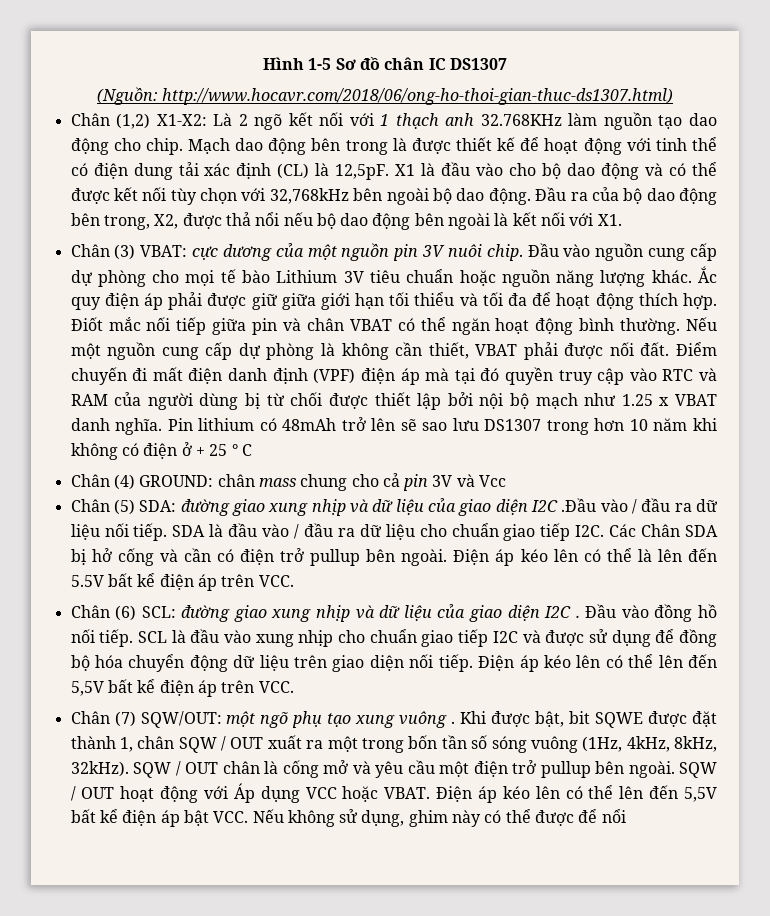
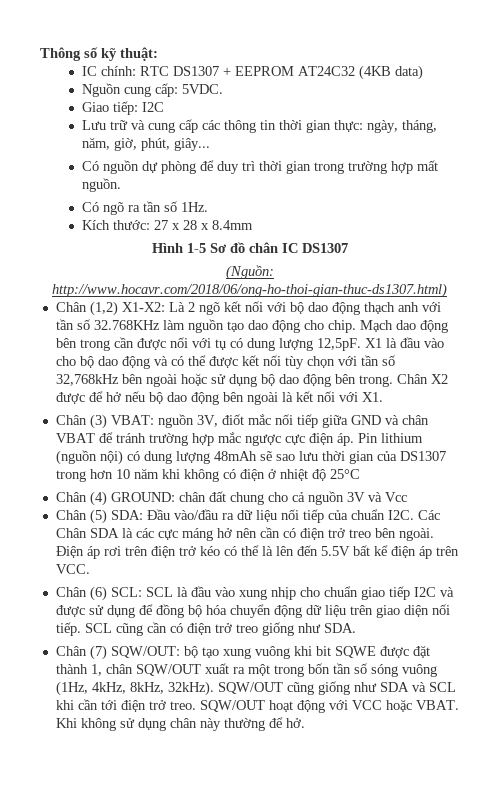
(263, 63) none -> [40,47,158,61] [81,65,423,80] [81,83,223,97] [81,101,164,115] [81,119,437,133] [81,137,210,151] [81,160,438,174] [81,178,121,192] [81,201,208,215] [81,220,253,230] Thông số kỹ thuật: // IC chính: RTC DS1307 + EEPROM AT24C32 (4KB data) // Nguồn cung cấp: 5VDC. // Giao tiếp: I2C // Lưu trữ và cung cấp các thông tin thời gian thực: ngày, tháng, năm, giờ, phút, giây... // Có nguồn dự phòng để duy trì thời gian trong trường hợp mất nguồn. // Có ngõ ra tần số 1Hz. // Kích thước: 27 x 28 x 8.4mm //
[380,113,475,129] 1 thạch anh -> [289,302,441,315] [55,319,91,330] bộ dao động thạch anh với tần số
[392,137,717,155] [70,162,330,180] là được thiết kế để hoạt động với tinh thể có điện dung tải xác định (CL) là -> [113,337,313,351] cần được nối với tụ có dung lượng
(266, 194) none -> [360,355,396,366] tần số
[432,187,717,205] [70,212,280,230] bộ dao động. Đầu ra của bộ dao động bên trong, X2, được thả nổi -> [180,373,448,387] [55,391,121,404] hoặc sử dụng bộ dao động bên trong. Chân X2 được để hở
[192,243,717,261] [70,266,717,287] [70,292,717,310] [70,317,103,331] cực dương của một nguồn pin 3V nuôi chip. Đầu vào nguồn cung cấp dự phòng cho mọi tế bào Lithium 3V tiêu chuẩn hoặc nguồn năng lượng khác. Ắc quy điện áp phải được giữ giữa giới hạn tối thiểu và tối đa để hoạt động thích hợp. Điốt -> [157,414,244,428] nguồn 3V, điốt
[252,318,278,335] pin -> [350,415,381,425] GND
[397,317,717,335] [70,342,717,360] [70,367,717,385] [70,392,717,410] [70,417,479,435] có thể ngăn hoạt động bình thường. Nếu một nguồn cung cấp dự phòng là không cần thiết, VBAT phải được nối đất. Điểm chuyến đi mất điện danh định (VPF) điện áp mà tại đó quyền truy cập vào RTC và RAM của người dùng bị từ chối được thiết lập bởi nội bộ mạch như 1.25 x VBAT danh nghĩa. Pin lithium có 48mAh trở lên sẽ sao lưu -> [98,432,423,446] [55,450,397,465] để tránh trường hợp mắc ngược cực điện áp. Pin lithium (nguồn nội) có dung lượng 48mAh sẽ sao lưu thời gian của
[195,444,252,456] + 25 ° C -> [279,469,360,481] nhiệt độ 25°C
[258,478,296,487] mass -> [208,491,226,502] đất
[403,474,429,491] pin -> [307,491,344,505] nguồn
[180,498,718,516] [70,523,718,541] [70,548,361,566] đường giao xung nhịp và dữ liệu của giao diện I2C .Đầu vào / đầu ra dữ liệu nối tiếp. SDA là đầu vào / đầu ra dữ liệu cho chuẩn giao tiếp I2C. Các Chân SDA bị hở cống và cần có điện trở pullup -> [146,509,440,523] [55,527,371,541] Đầu vào/đầu ra dữ liệu nối tiếp của chuẩn I2C. Các Chân SDA là các cực máng hở nên cần có điện trở treo
[520,549,578,562] kéo lên -> [103,546,220,558] rơi trên điện trở kéo
[181,604,718,622] [70,629,134,647] đường giao xung nhịp và dữ liệu của giao diện I2C . Đầu vào đồng hồ nối tiếp. -> (142, 592) none
[478,654,718,672] [70,679,294,697] [70,711,565,728] Điện áp kéo lên có thể lên đến 5,5V bất kể điện áp trên VCC. // Chân (7) SQW/OUT: một ngõ phụ tạo xung vuông . Khi được bật, -> [84,622,356,636] [55,645,312,660] SCL cũng cần có điện trở treo giống như SDA. // Chân (7) SQW/OUT: bộ tạo xung vuông khi
[178,736,264,753] SQW / OUT -> [135,664,201,676] SQW/OUT
[133,760,717,778] [70,783,300,803] SQW / OUT chân là cống mở và yêu cầu một điện trở pullup bên ngoài. SQW / OUT hoạt động với Áp dụng -> [217,681,456,695] [55,699,348,713] SQW/OUT cũng giống như SDA và SCL khi cần tới điện trở treo. SQW/OUT hoạt động với
[436,785,718,803] [70,809,626,827] Điện áp kéo lên có thể lên đến 5,5V bất kể điện áp bật VCC. Nếu không sử dụng, ghim này có thể được để nổi -> [55,717,305,731] Khi không sử dụng chân này thường để hở.

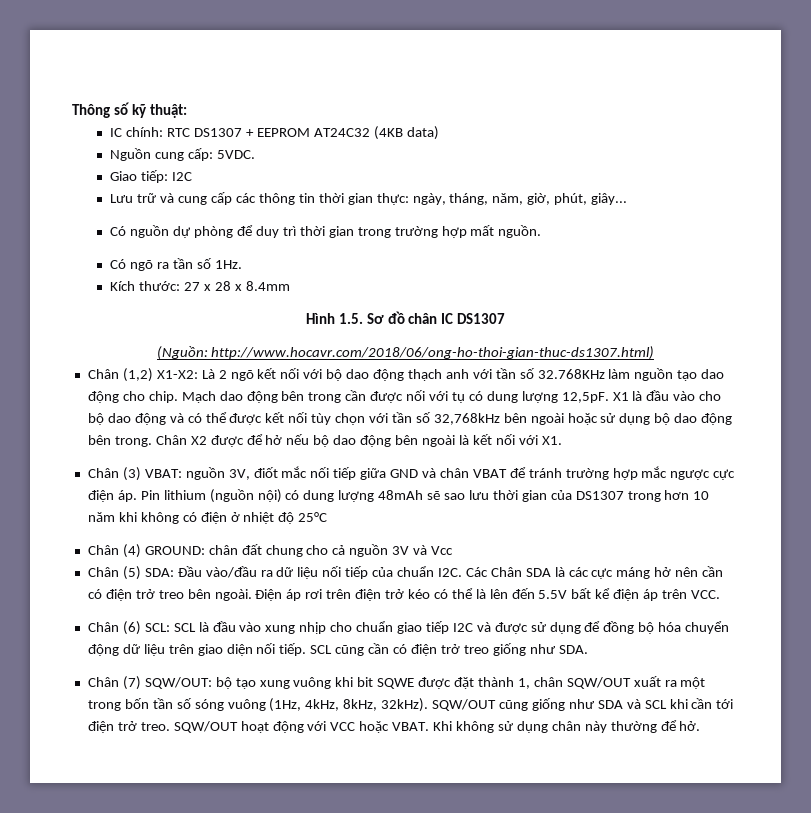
[186,243,206,253] 1-5 -> [338,313,363,324] 1.5.

